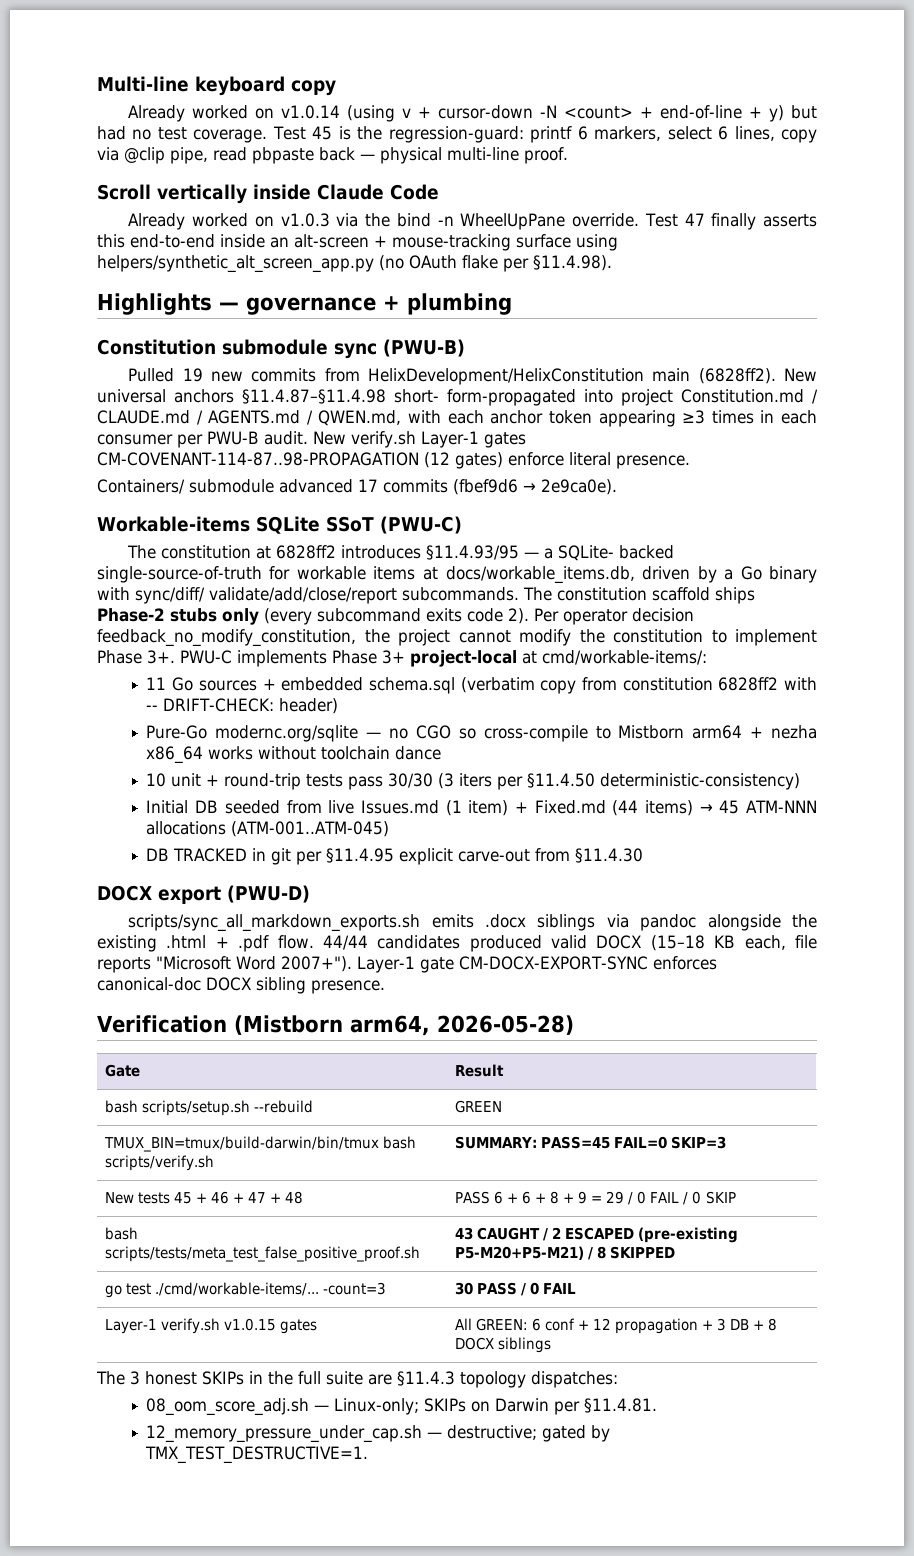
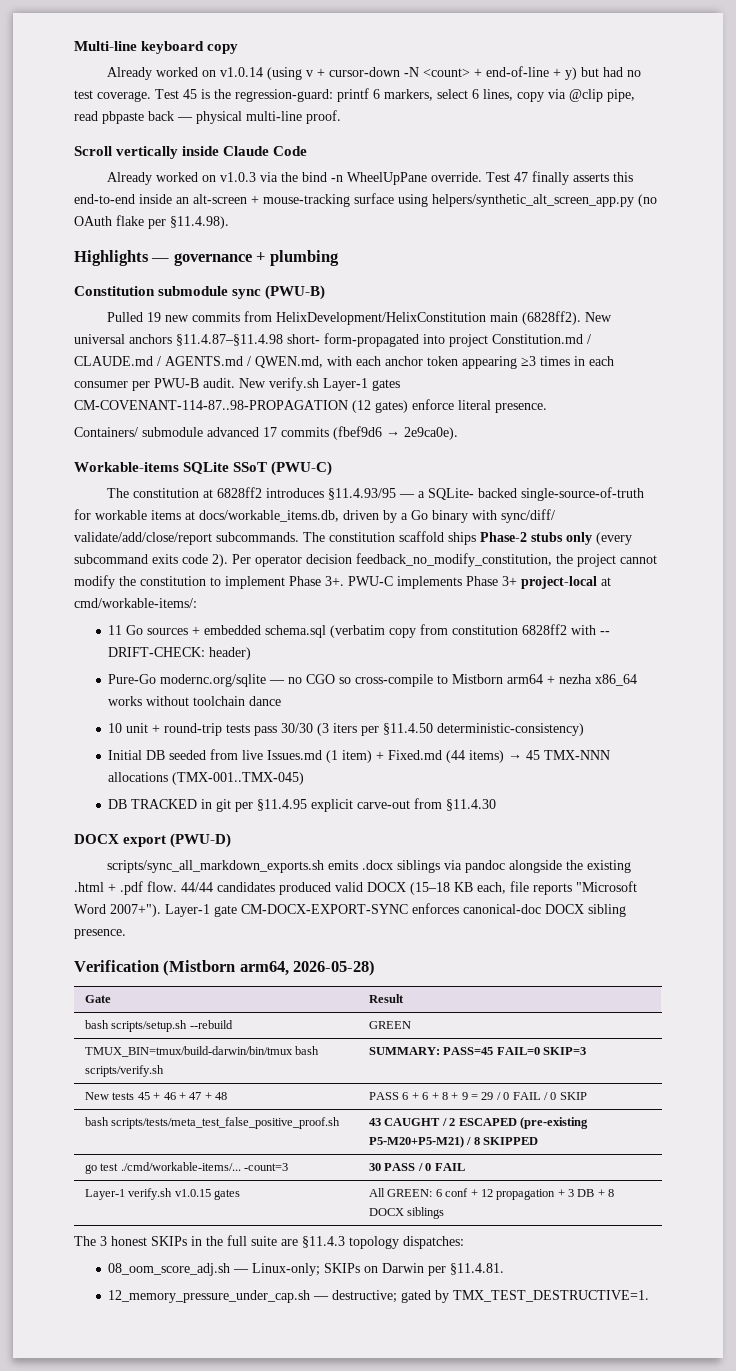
[746,800,818,813] [146,821,390,837] ATM-NNN allocations (ATM-001..ATM-045) -> [544,750,611,760] [108,772,305,785] TMX-NNN allocations (TMX-001..TMX-045)

